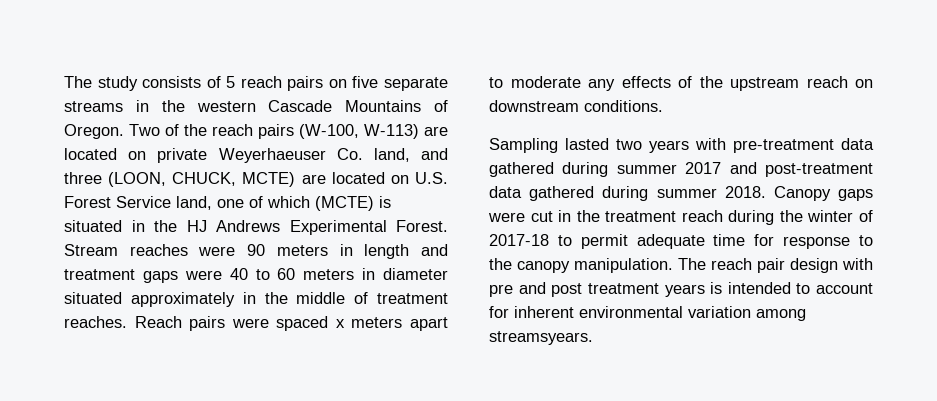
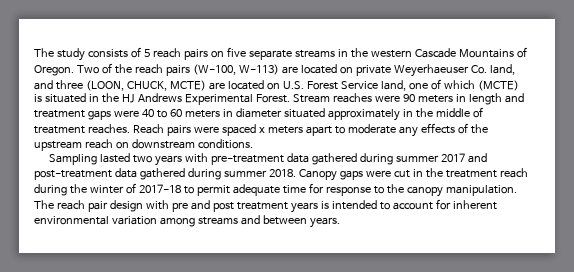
[489,331,593,345] streamsyears. -> [197,215,340,228] streams and between years.

